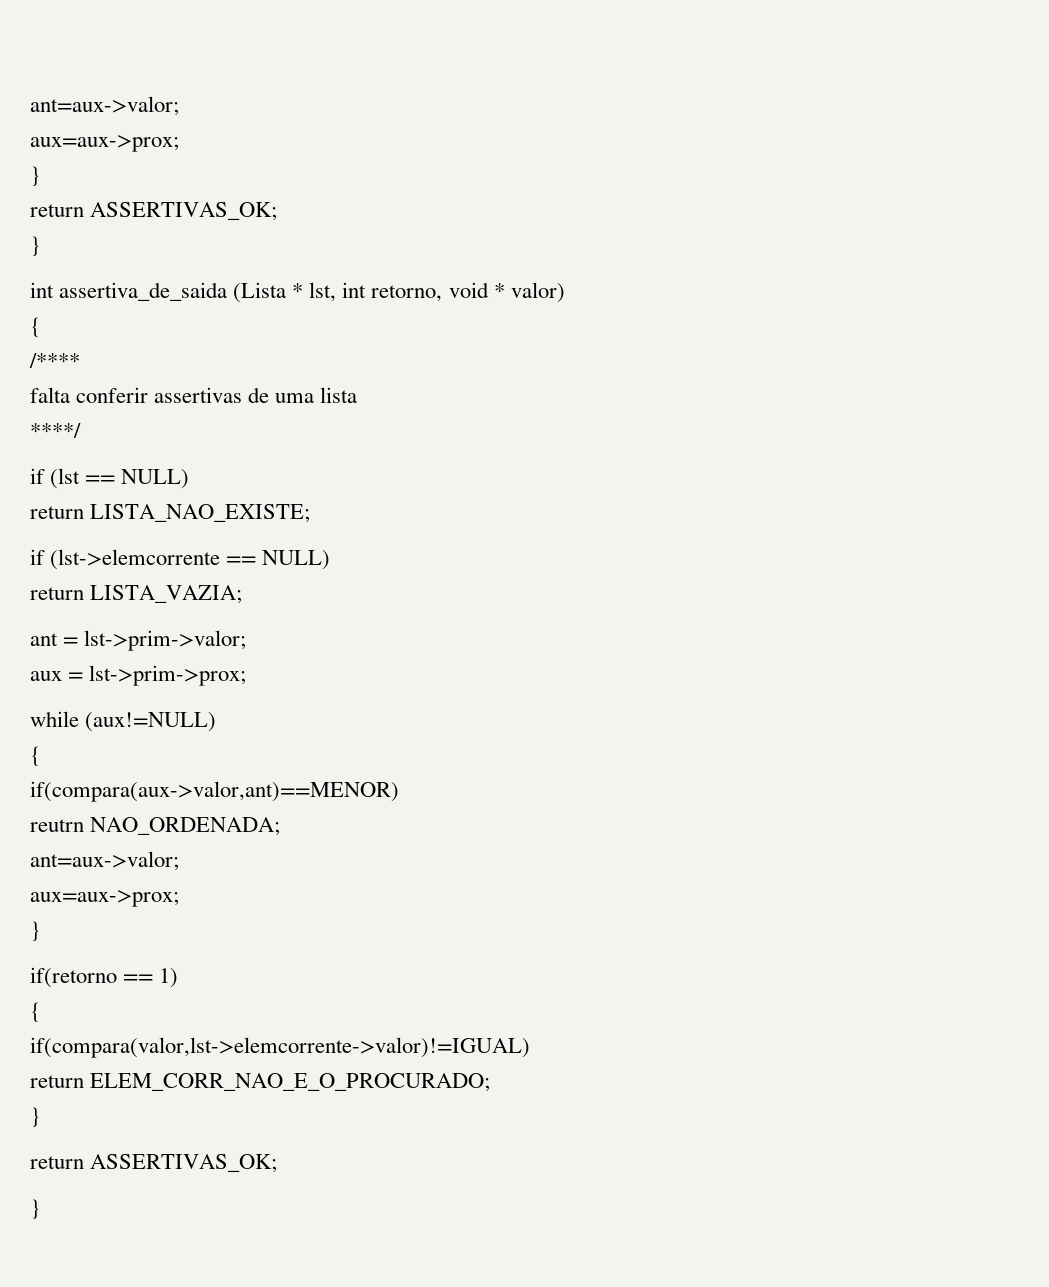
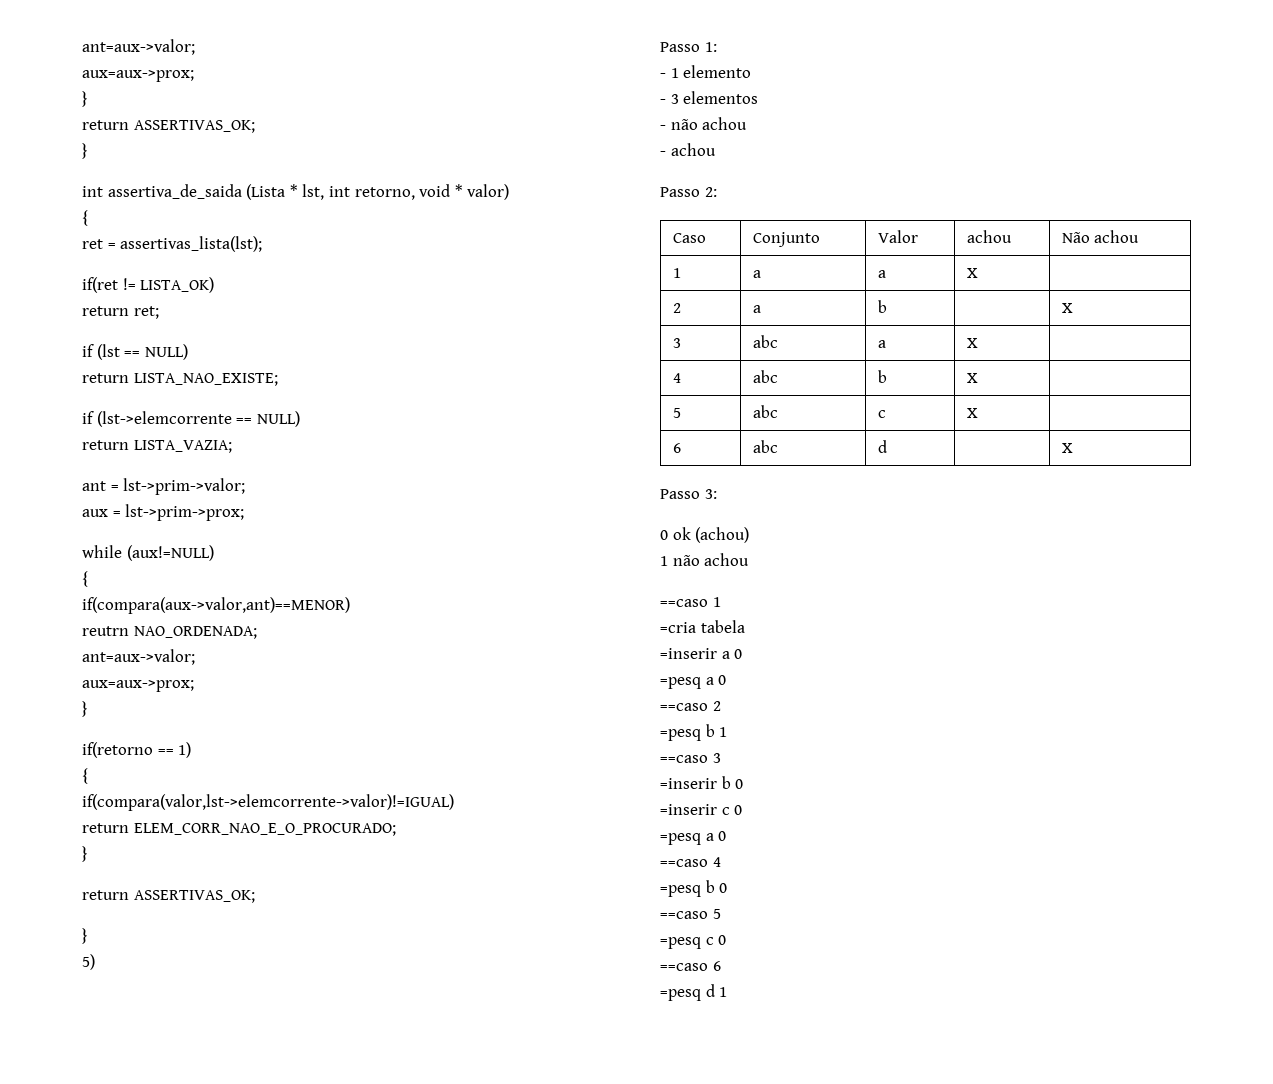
[29,353,80,368] [30,387,358,403] [30,423,81,438] /**** // falta conferir assertivas de uma lista // ****/ -> [82,236,263,252] [82,277,215,293] [82,306,159,319] ret = assertivas_lista(lst); // if(ret != LISTA_OK) // return ret;
(41, 1209) none -> [82,954,95,970] [660,42,717,52] [660,65,752,78] [660,91,759,104] [660,117,748,130] [660,143,716,156] [660,187,717,197] [672,233,706,243] [752,232,820,247] [877,230,918,243] [966,230,1012,243] [1061,230,1140,243] [672,268,681,278] [752,270,761,278] [877,270,886,278] [966,268,978,278] [672,303,681,313] [752,305,761,313] [877,300,887,313] [1061,303,1073,313] [672,338,681,348] [752,335,778,348] [877,340,886,348] [966,338,978,348] [672,373,681,383] [752,370,778,383] [877,370,887,383] [966,373,978,383] [672,408,681,418] [752,405,778,418] [877,410,886,418] [966,408,978,418] [672,443,681,453] [752,440,778,453] [877,440,887,453] [1061,443,1073,453] [660,489,717,499] [660,527,750,543] [660,553,750,566] [660,597,721,607] [660,620,745,633] [660,648,743,659] [660,675,727,689] [660,701,721,711] [660,724,728,741] [660,753,721,763] [660,776,744,789] [660,804,743,815] [660,831,727,845] [660,857,721,867] [660,880,728,897] [660,909,721,919] [660,935,727,949] [660,961,721,971] [660,984,728,1001] // 5) // Passo 1: // - 1 elemento // - 3 elementos // - não achou // - achou // Passo 2: // Caso | Conjunto | Valor | achou | Não achou // 1 | a | a | X | // 2 | a | b | | X // 3 | abc | a | X | // 4 | abc | b | X | // 5 | abc | c | X | // 6 | abc | d | | X // Passo 3: // 0 ok (achou) // 1 não achou // ==caso 1 // =cria tabela // =inserir a 0 // =pesq a 0 // ==caso 2 // =pesq b 1 // ==caso 3 // =inserir b 0 // =inserir c 0 // =pesq a 0 // ==caso 4 // =pesq b 0 // ==caso 5 // =pesq c 0 // ==caso 6 // =pesq d 1

